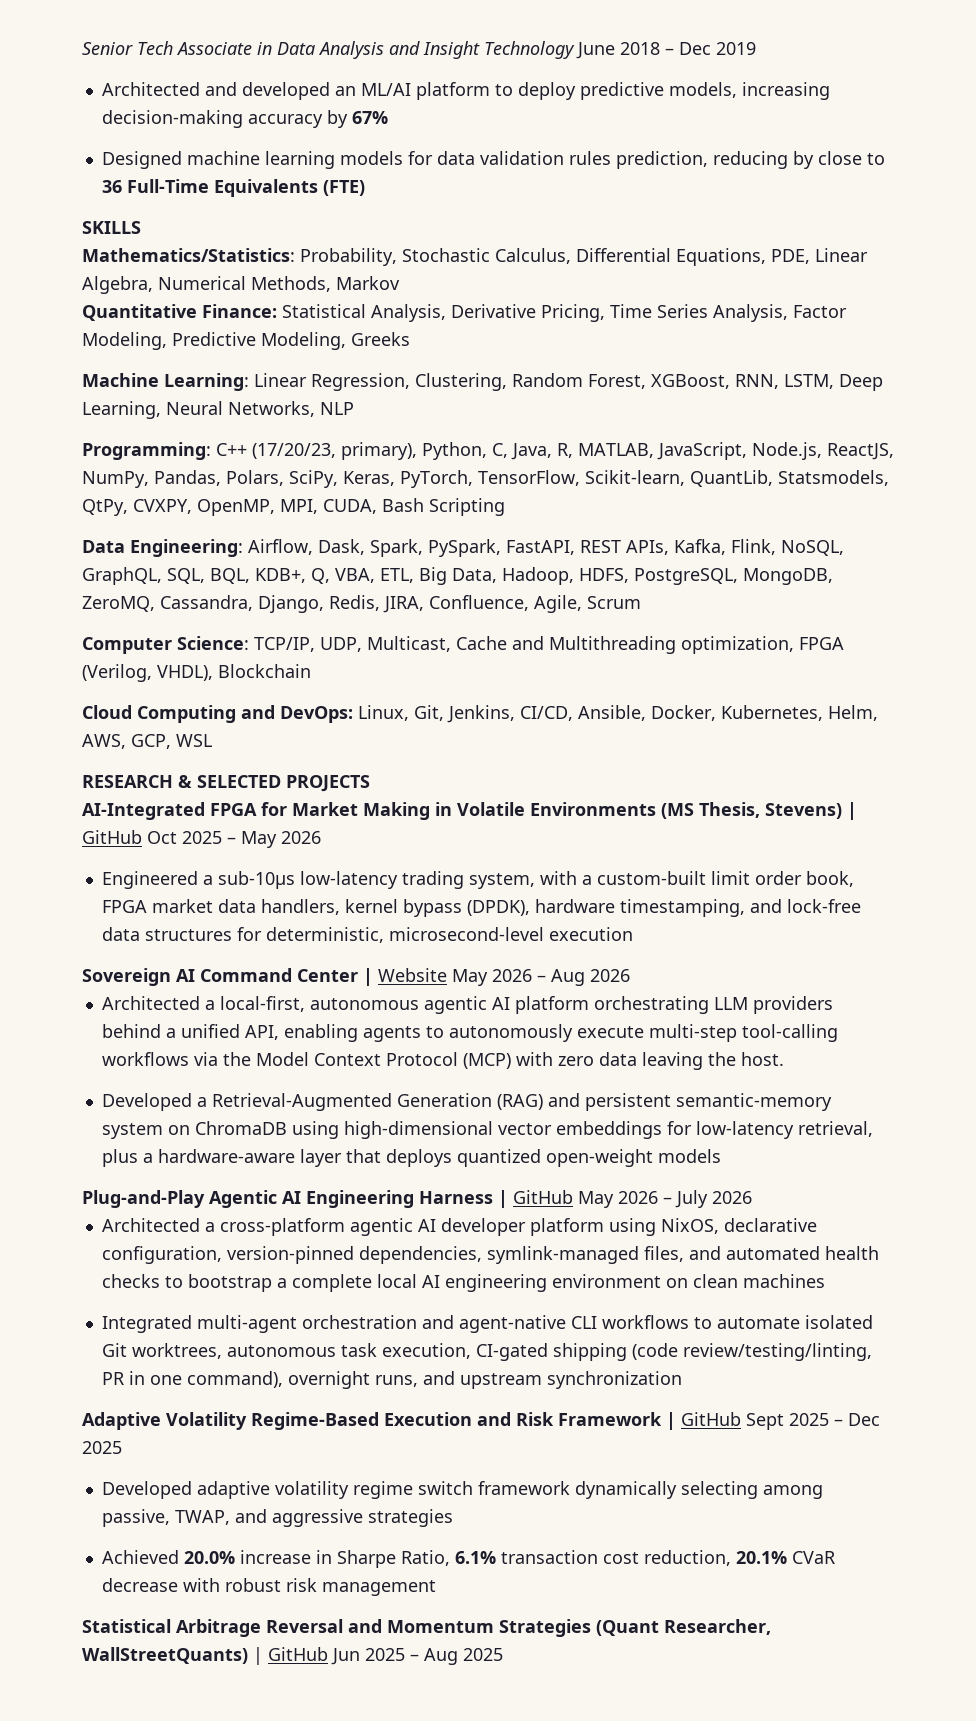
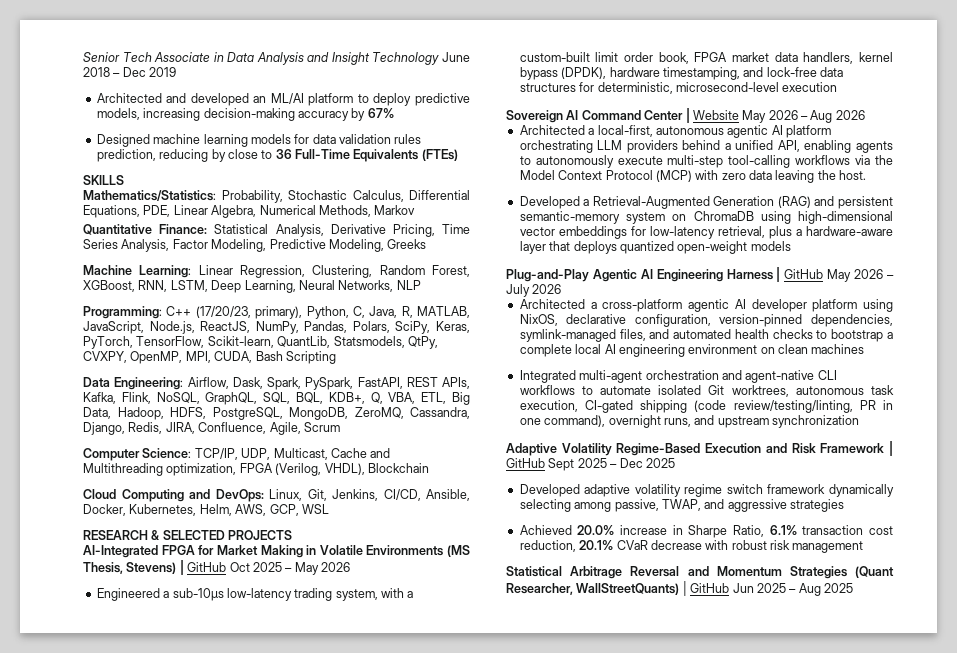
[322,180,365,196] (FTE) -> [421,149,458,161] (FTEs)

